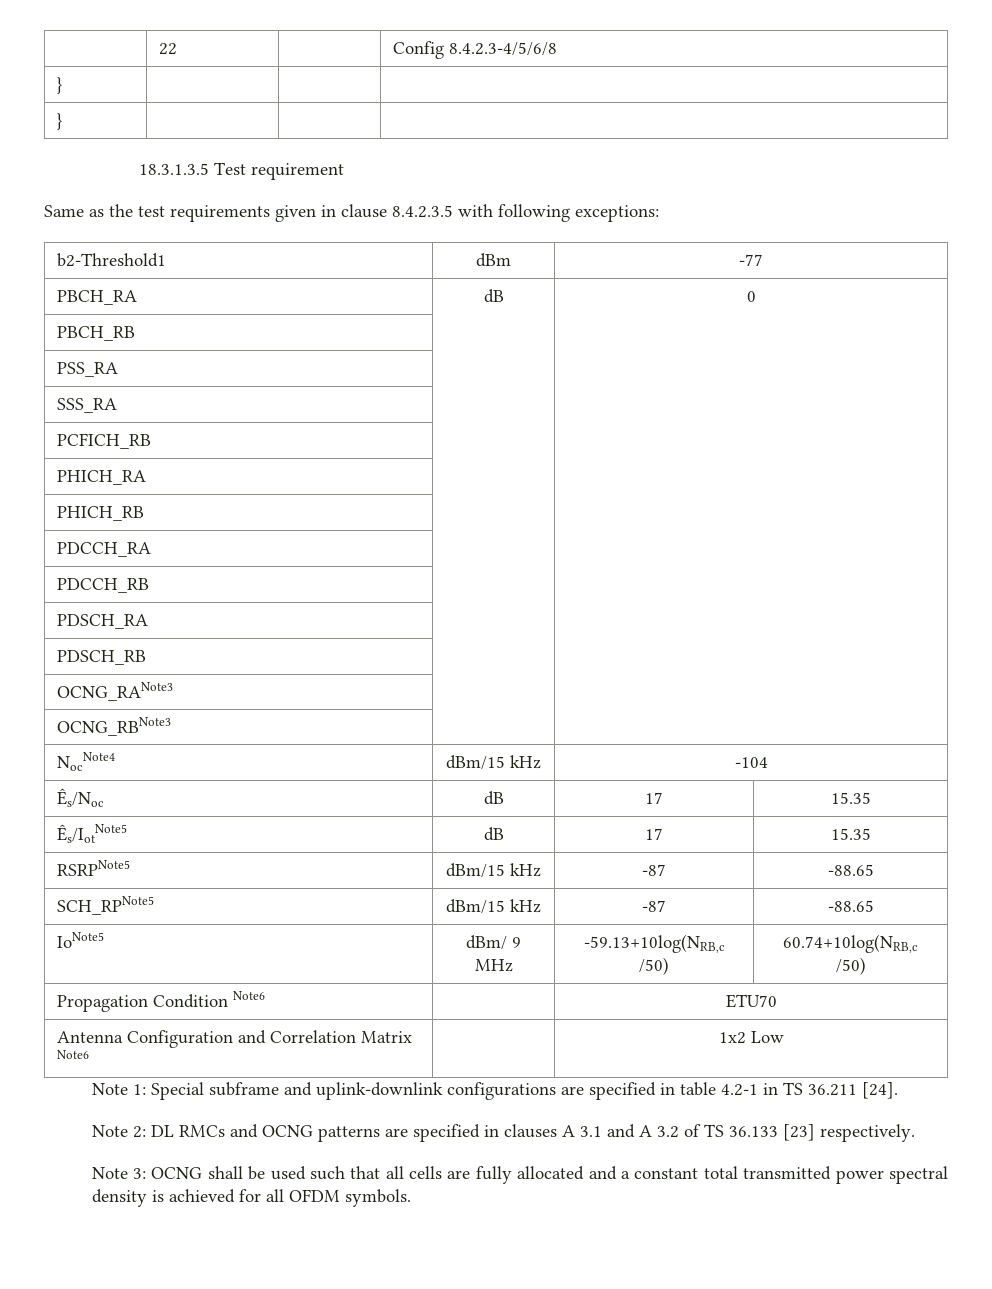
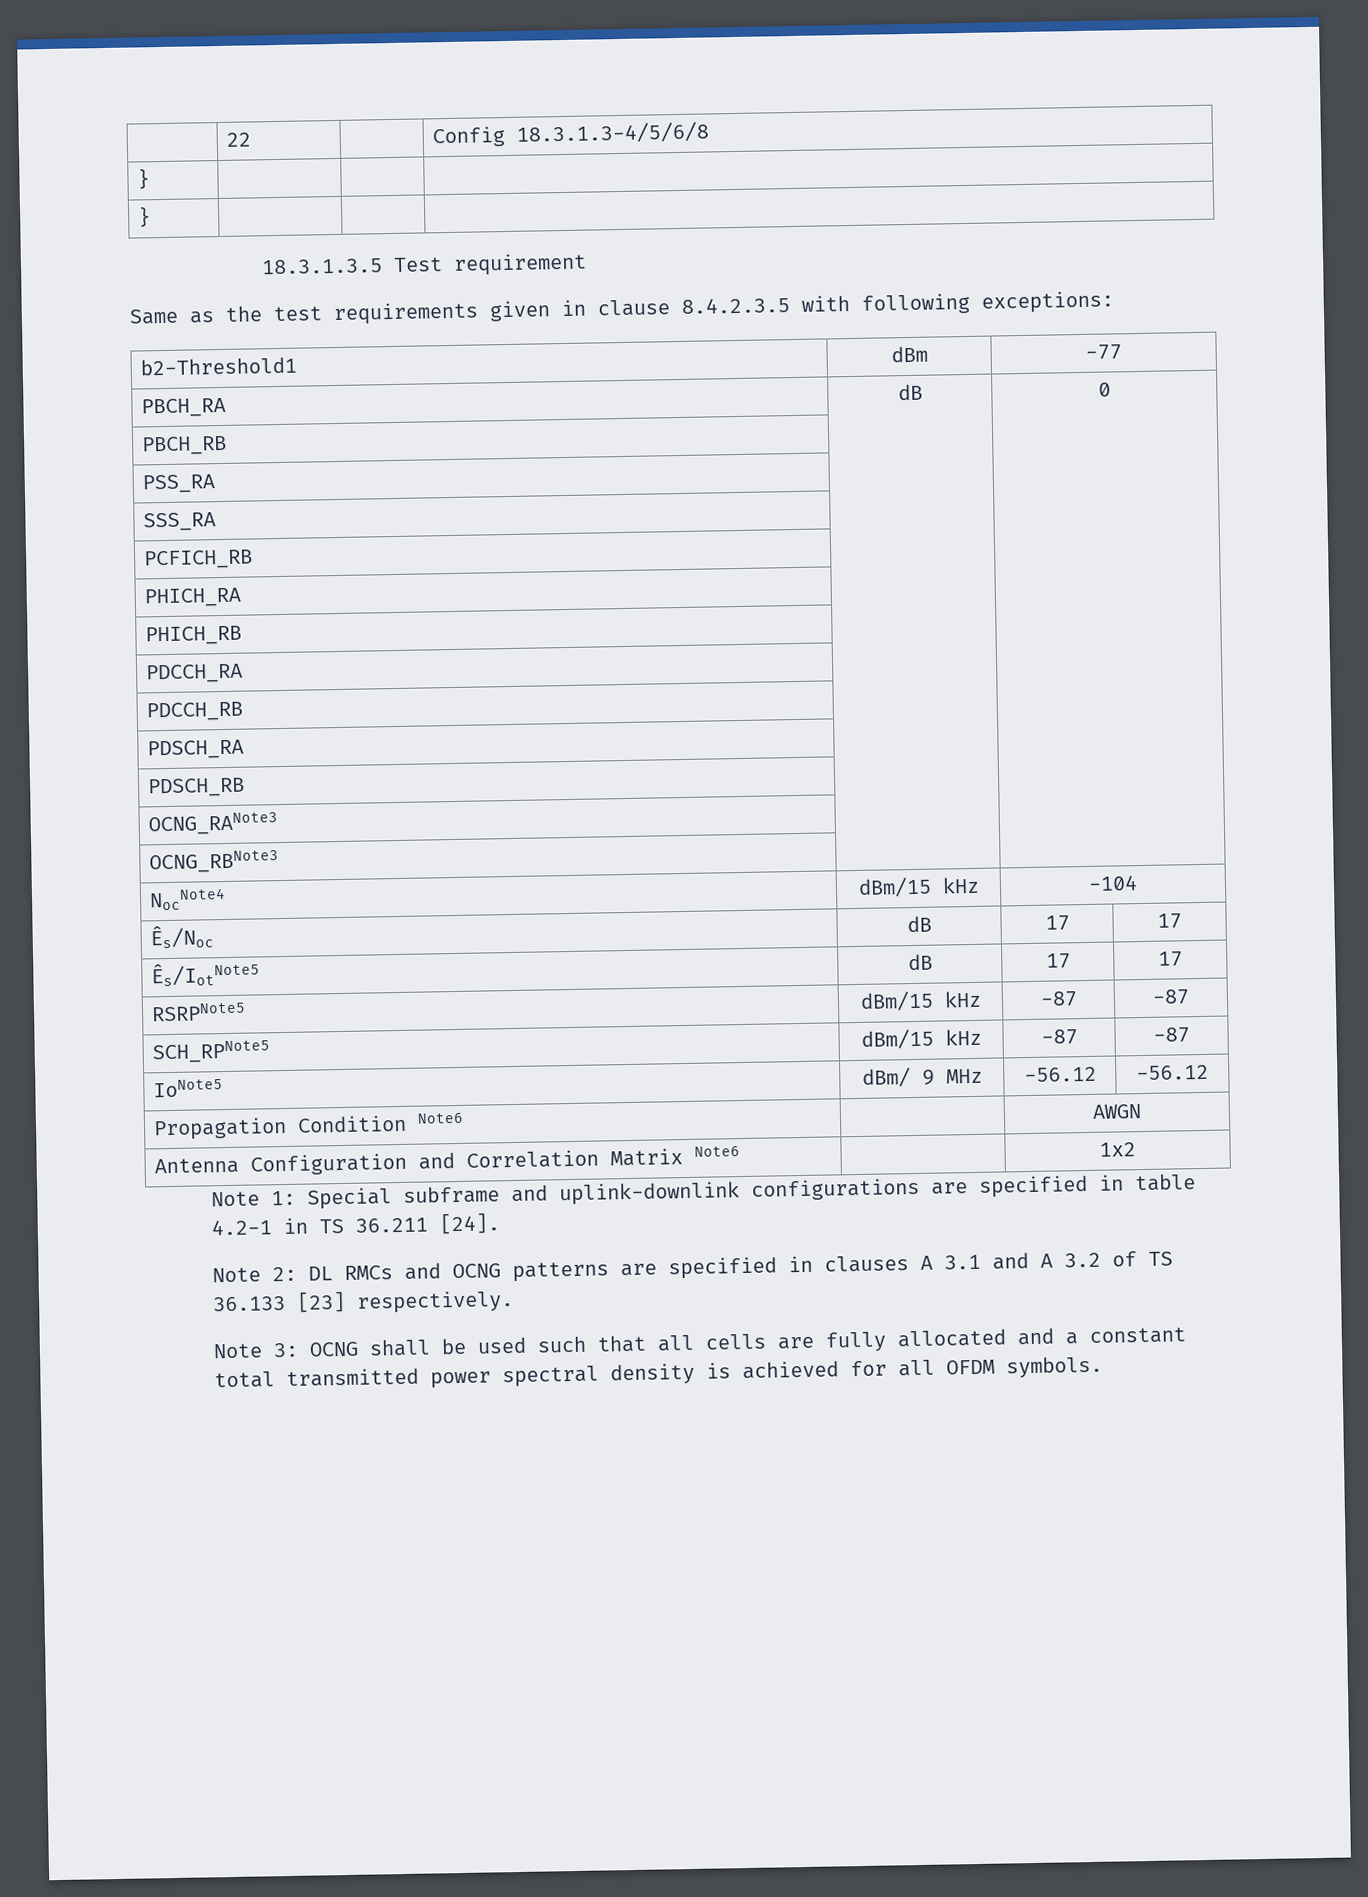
[448,42,557,56] 8.4.2.3-4/5/6/8 -> [516,121,710,145] 18.3.1.3-4/5/6/8
[830,792,871,804] 15.35 -> [1157,913,1182,929] 17
[830,828,871,840] 15.35 -> [1158,951,1183,967] 17
[827,864,874,876] -88.65 -> [1152,989,1190,1005] -87
[827,900,874,912] -88.65 -> [1153,1027,1190,1043] -87
[583,934,725,953] [639,957,669,975] [783,934,918,953] [835,957,866,975] -59.13+10log(NRB,c /50) | 60.74+10log(NRB,c /50) -> [1023,1066,1097,1083] [1136,1064,1209,1081] -56.12 | -56.12
[725,994,777,1008] ETU70 -> [1092,1104,1142,1119] AWGN
[750,1031,784,1043] Low -> (1136, 1149) none

